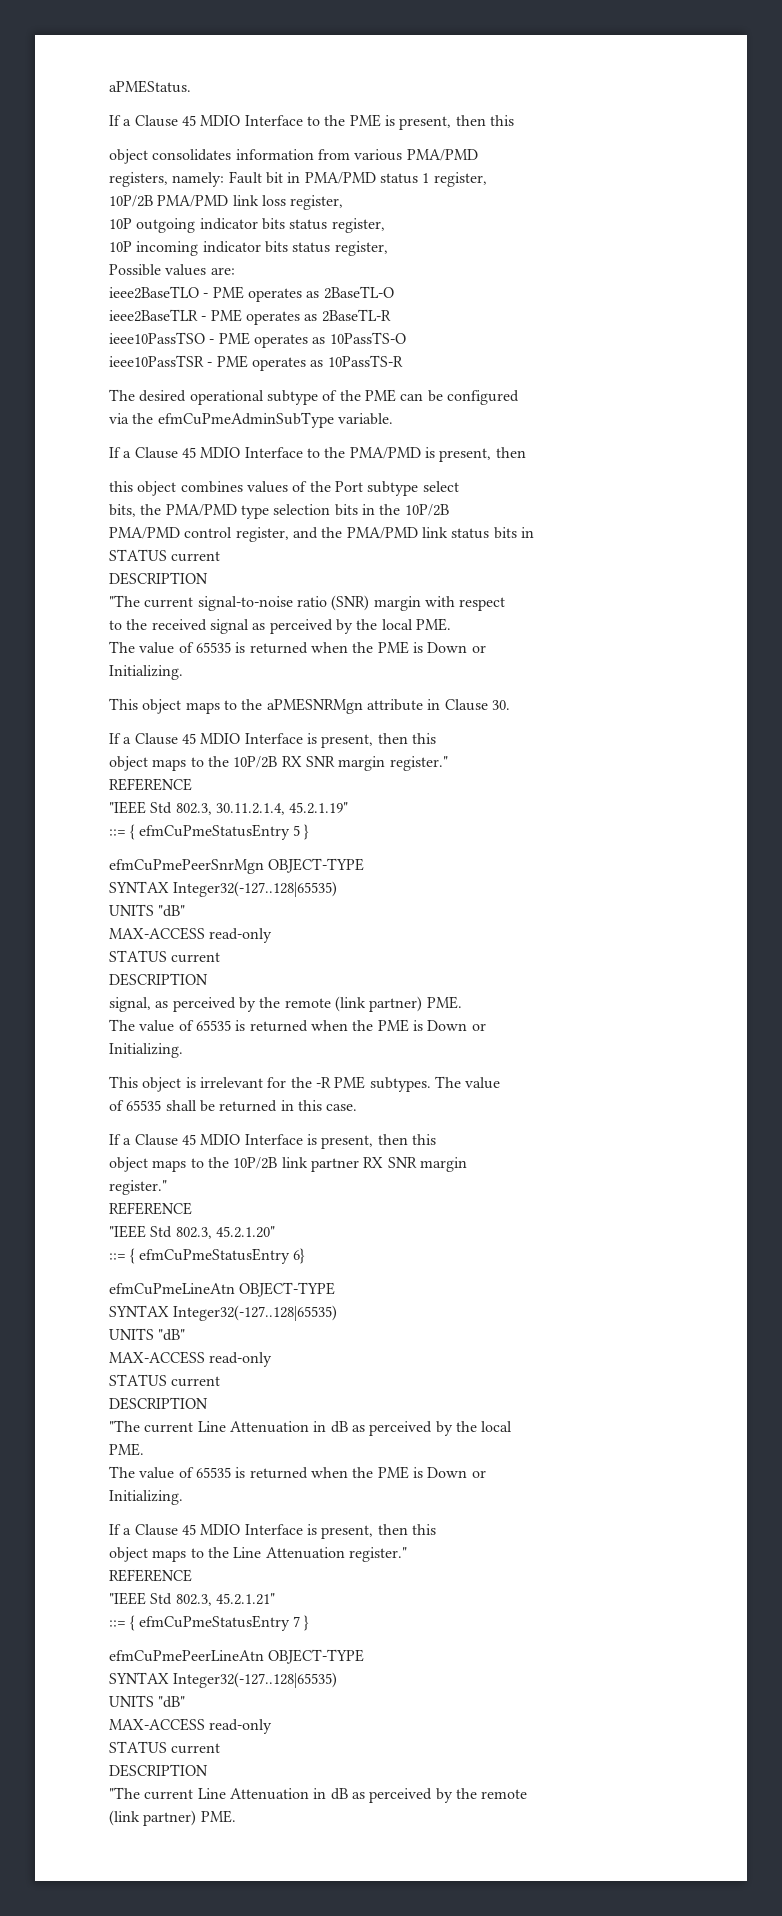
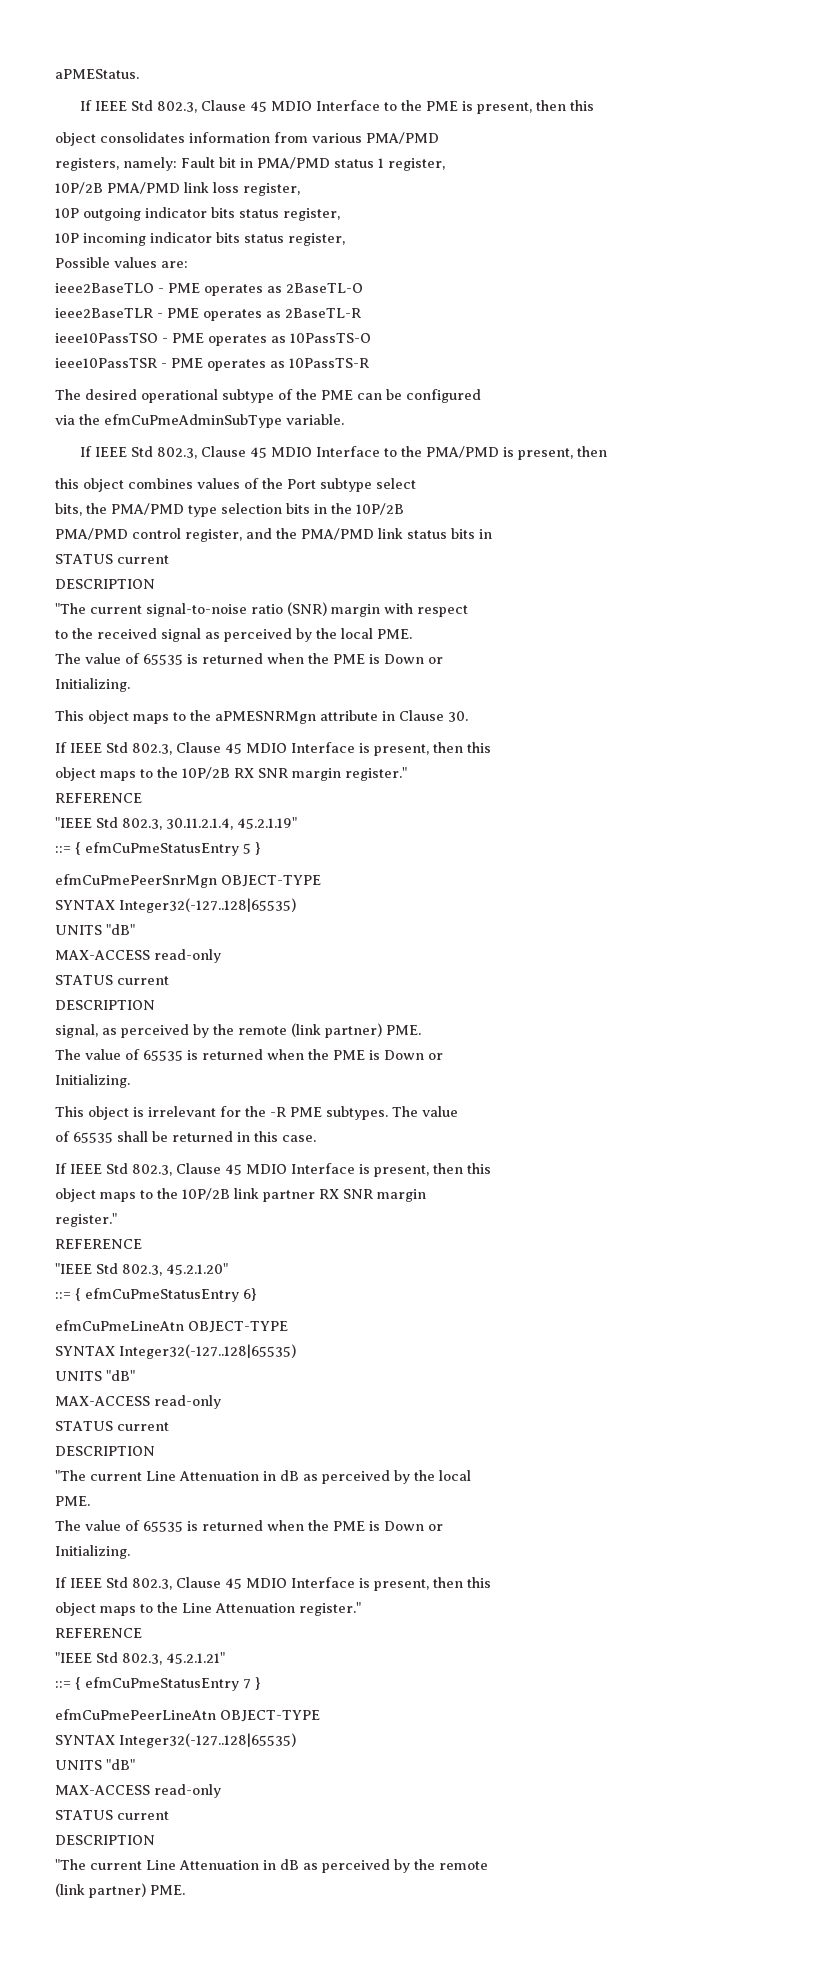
[123,119,132,126] a -> [95,100,198,113] IEEE Std 802.3,
[123,451,132,458] a -> [95,446,198,459] IEEE Std 802.3,
[123,737,132,744] a -> [70,742,172,755] IEEE Std 802.3,
[123,1138,132,1145] a -> [70,1163,172,1176] IEEE Std 802.3,
[123,1528,132,1535] a -> [70,1577,172,1590] IEEE Std 802.3,

